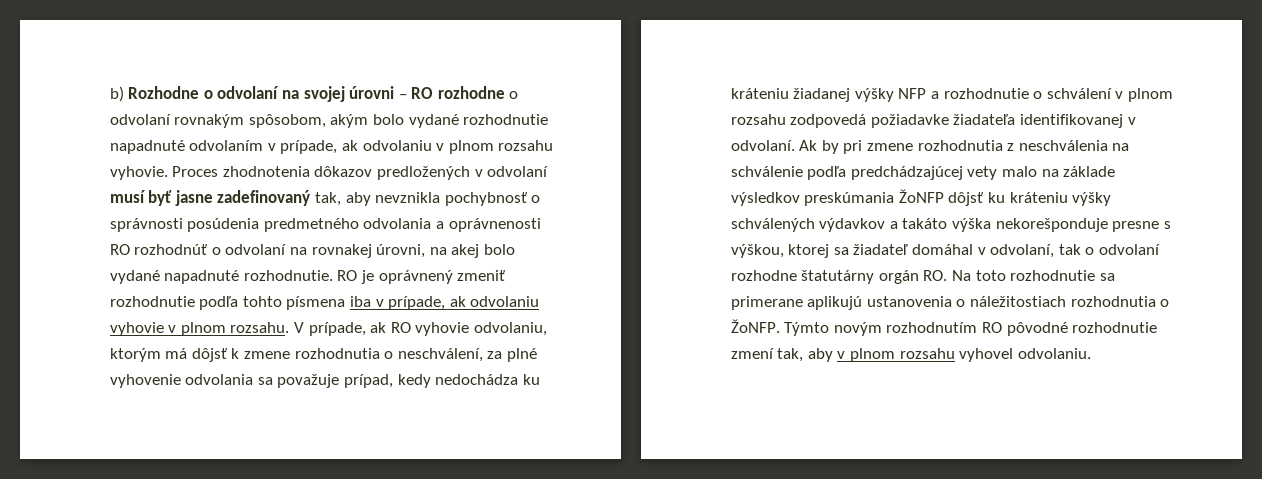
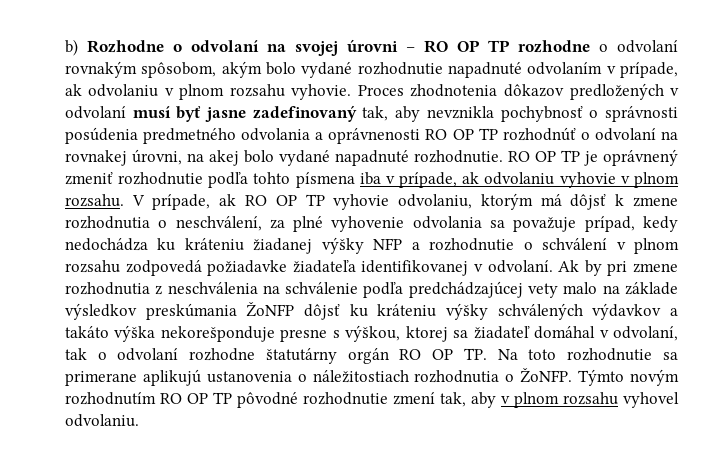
(434, 93) none -> [456,40,510,52] OP TP
(130, 249) none -> [452,128,498,140] OP TP
(358, 275) none -> [534,150,580,162] OP TP
(411, 327) none -> [275,194,325,206] OP TP
[923,270,948,281] RO. -> [399,348,487,360] RO OP TP.
(1002, 327) none -> [186,392,232,404] OP TP

